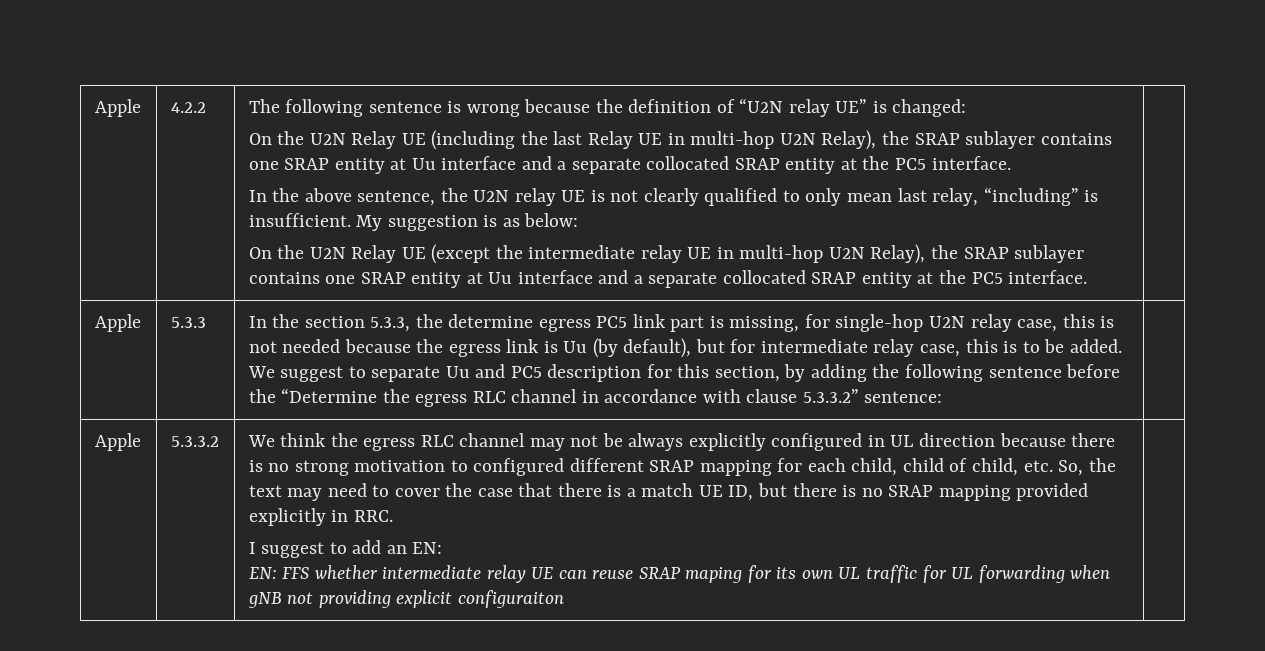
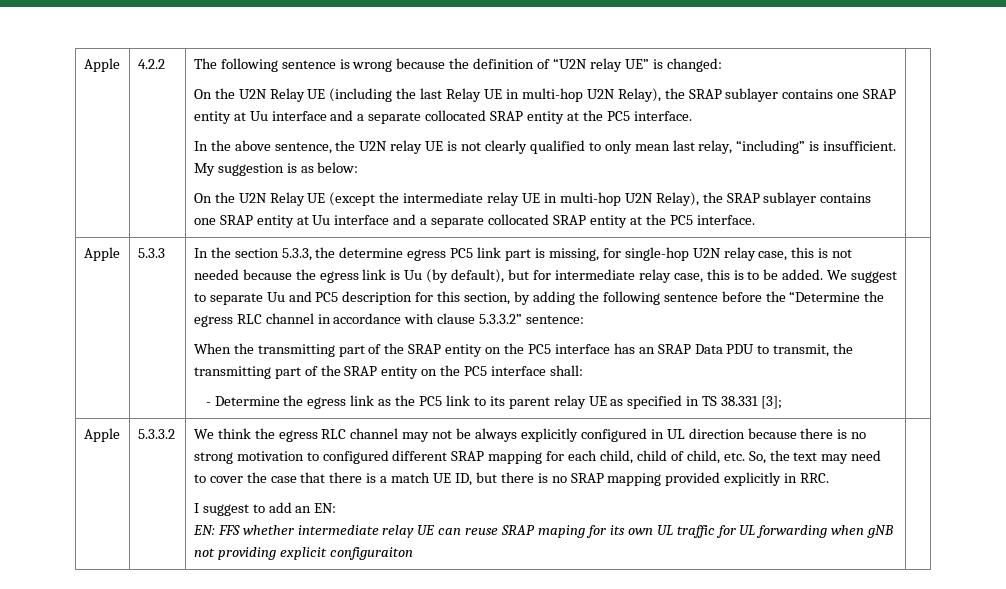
(943, 397) none -> [193,343,854,357] [193,365,583,379] [205,395,782,409] // When the transmitting part of the SRAP entity on the PC5 interface has an SRAP Data PDU to transmit, the transmitting part of the SRAP entity on the PC5 interface shall: // - Determine the egress link as the PC5 link to its parent relay UE as specified in TS 38.331 [3];

